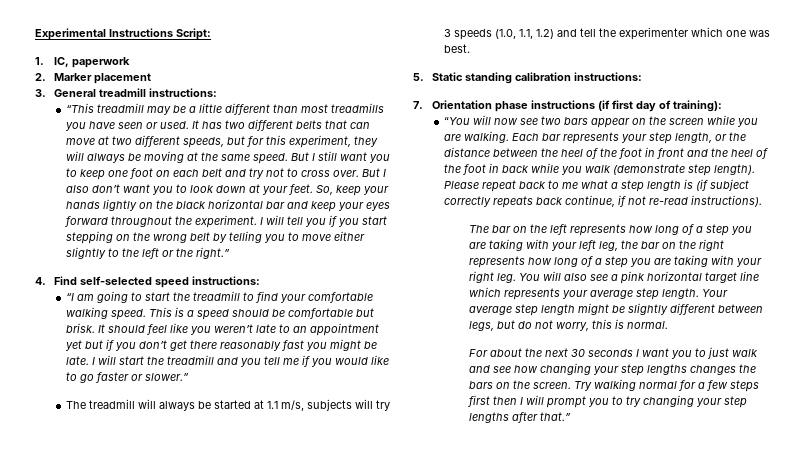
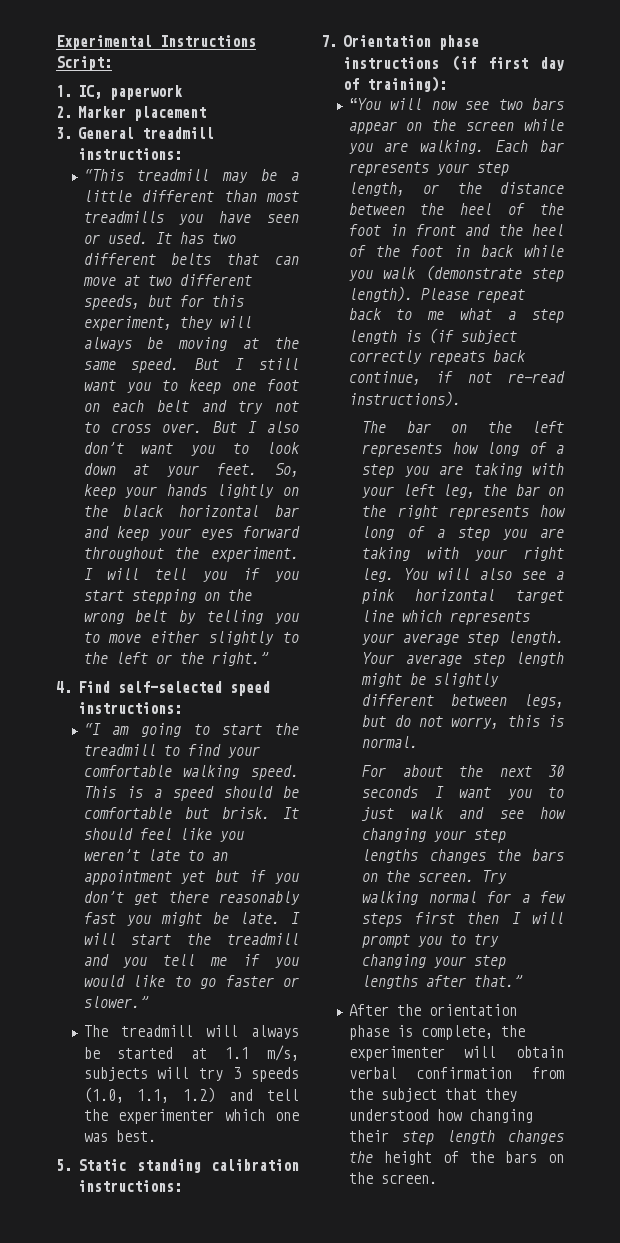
(572, 416) none -> [348,1004,517,1016] [348,1025,525,1040] [348,1046,564,1061] [348,1067,564,1079] [348,1088,517,1102] [348,1109,533,1123] [348,1130,564,1145] [348,1151,564,1165] [348,1172,437,1184] // After the orientation phase is complete, the experimenter will obtain verbal confirmation from the subject that they understood how changing their step length changes the height of the bars on the screen.

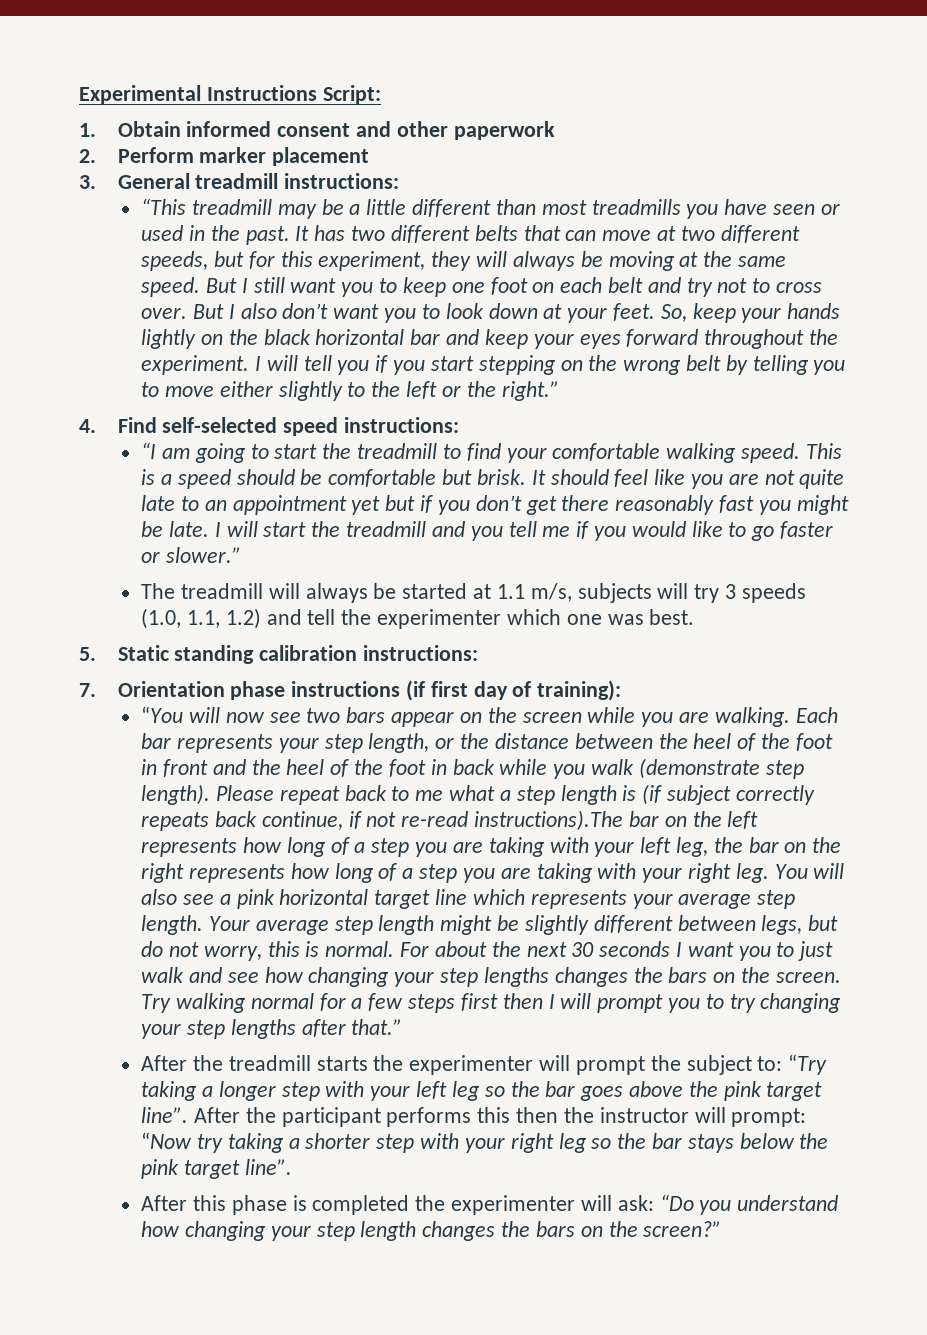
[78,85,103,99] IC, -> [117,121,448,137] Obtain informed consent and other
[78,106,127,118] Marker -> [117,147,267,163] Perform marker
[107,232,148,244] used. -> [141,225,290,245] used in the past.
[83,849,140,861] weren’t -> [728,469,845,489] are not quite
[348,391,461,407] [362,421,387,433] instructions). // The -> [474,810,624,831] instructions).The
(419, 742) // -> (395, 949) none
[428,1004,517,1016] [348,1025,525,1040] [348,1046,564,1061] [348,1067,564,1079] [348,1088,517,1102] [348,1109,533,1123] [348,1130,389,1142] orientation phase is complete, the experimenter will obtain verbal confirmation from the subject that they understood how changing their -> [228,1054,828,1075] [141,1081,823,1101] [141,1107,807,1127] [141,1132,829,1153] [141,1159,292,1179] [141,1194,839,1215] [141,1221,311,1241] treadmill starts the experimenter will prompt the subject to: “Try taking a longer step with your left leg so the bar goes above the pink target line”. After the participant performs this then the instructor will prompt: “Now try taking a shorter step with your right leg so the bar stays below the pink target line”. // After this phase is completed the experimenter will ask: “Do you understand how changing your
[383,1151,564,1165] [348,1172,437,1184] height of the bars on the screen. -> [535,1221,722,1237] bars on the screen?”

